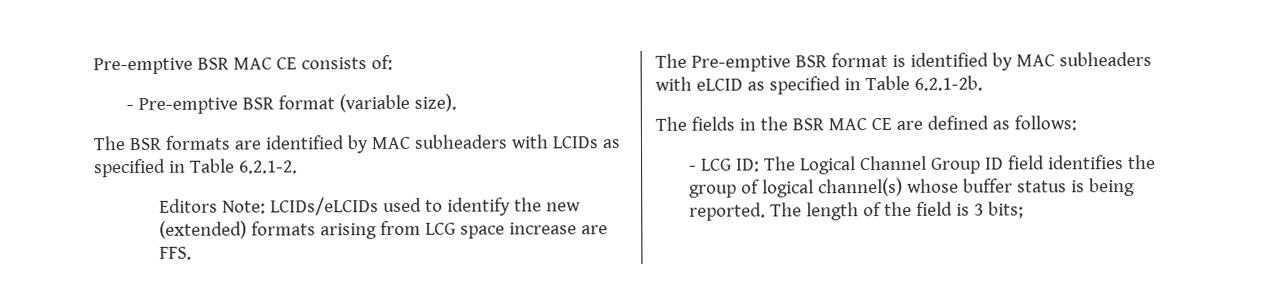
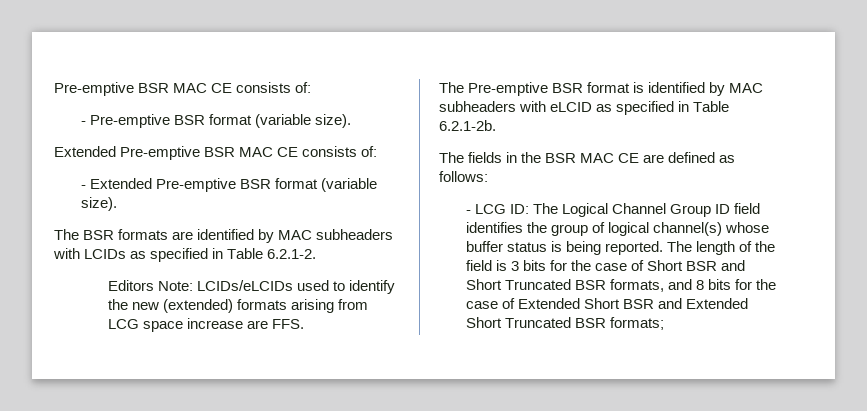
(457, 102) none -> [54,146,378,160] [80,178,378,192] [80,197,117,211] // Extended Pre-emptive BSR MAC CE consists of: // - Extended Pre-emptive BSR format (variable size).
[987,201,1024,219] bits; -> [522,260,746,271] [465,279,777,292] [465,298,749,309] [465,317,664,330] bits for the case of Short BSR and Short Truncated BSR formats, and 8 bits for the case of Extended Short BSR and Extended Short Truncated BSR formats;

